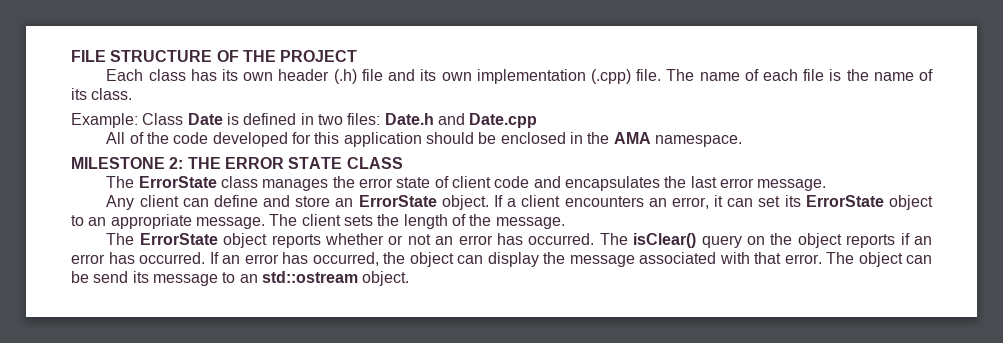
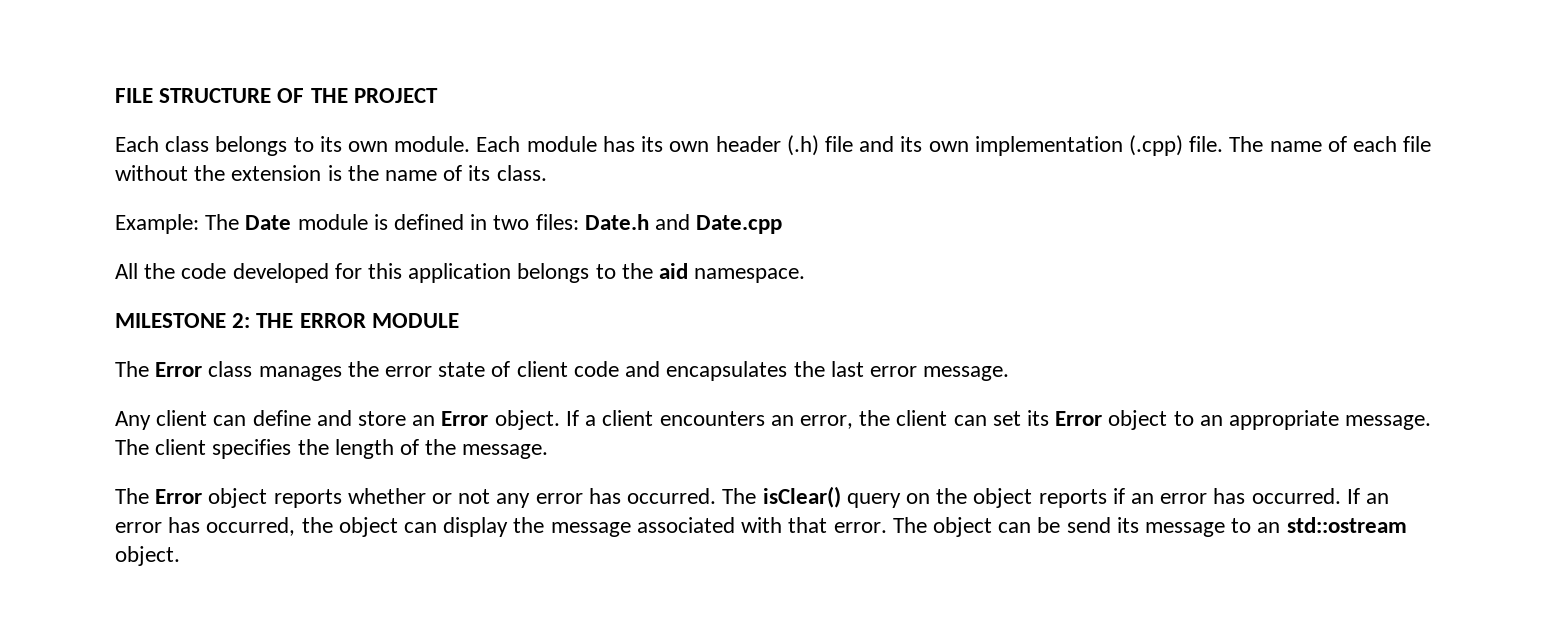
(186, 75) none -> [215,136,597,156] belongs to its own module. Each module
(825, 75) none -> [115,165,322,181] without the extension
[142,113,223,125] Class Date -> [205,214,368,230] The Date module
[129,132,144,144] of -> (138, 271) none
[425,132,651,144] should be enclosed in the AMA -> [517,263,689,283] belongs to the aid
[288,157,403,169] [106,176,217,188] STATE CLASS // The ErrorState -> [371,313,459,328] [115,361,203,377] MODULE // The Error
[358,195,437,207] ErrorState -> [441,411,489,426] Error
[714,195,724,207] it -> [859,410,948,426] the client
[805,195,884,207] ErrorState -> [1055,411,1103,426] Error
[343,215,373,226] sets -> [212,439,292,459] specifies
[139,233,218,245] ErrorState -> [155,489,203,504] Error
[435,236,454,245] an -> [496,493,531,508] any

